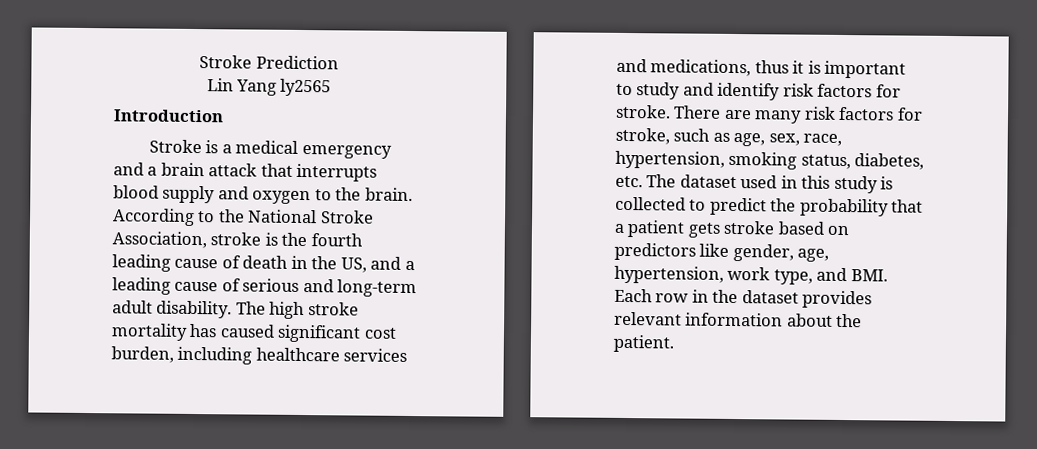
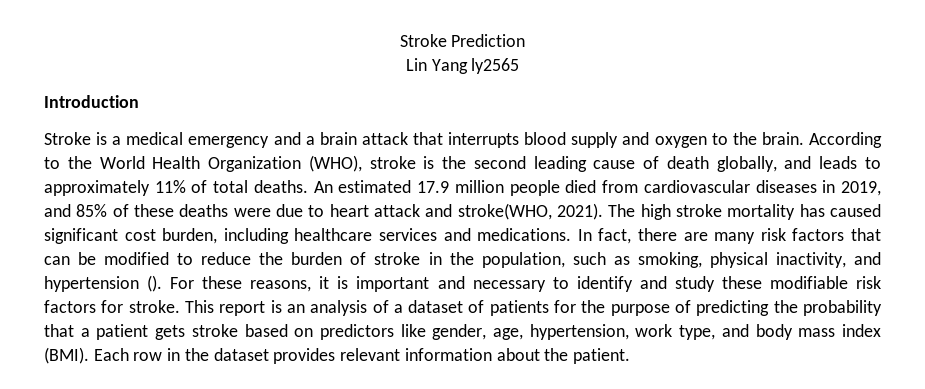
[248,209,374,224] [112,231,207,249] National Stroke Association, -> [99,155,362,172] World Health Organization (WHO),
[310,233,363,247] fourth -> [473,156,526,169] second
[290,255,415,273] [112,277,418,298] [112,300,233,319] in the US, and a leading cause of serious and long-term adult disability. -> [716,156,881,172] [44,180,882,196] [44,203,603,220] globally, and leads to approximately 11% of total deaths. An estimated 17.9 million people died from cardiovascular diseases in 2019, and 85% of these deaths were due to heart attack and stroke(WHO, 2021).
[650,59,907,79] [616,82,901,101] [615,104,923,124] [615,127,843,147] [615,150,925,170] [615,174,894,194] [615,196,767,216] medications, thus it is important to study and identify risk factors for stroke. There are many risk factors for stroke, such as age, sex, race, hypertension, smoking status, diabetes, etc. The dataset used in this study is collected to predict -> [477,228,882,244] [44,252,881,268] [44,275,881,292] [44,300,770,316] medications. In fact, there are many risk factors that can be modified to reduce the burden of stroke in the population, such as smoking, physical inactivity, and hypertension (). For these reasons, it is important and necessary to identify and study these modifiable risk factors for stroke. This report is an analysis of a dataset of patients for the purpose of predicting
[850,269,888,282] BMI. -> [755,324,882,340] [44,347,89,364] body mass index (BMI).

